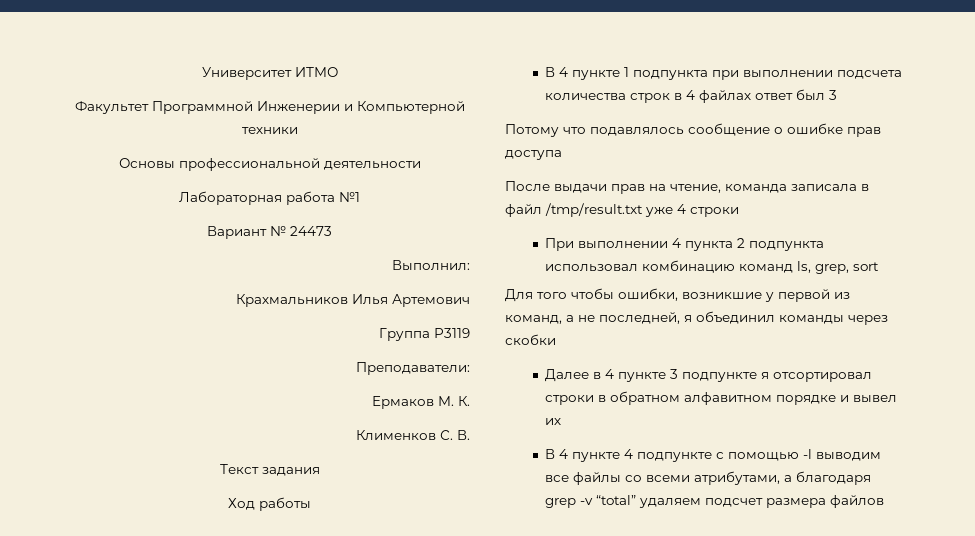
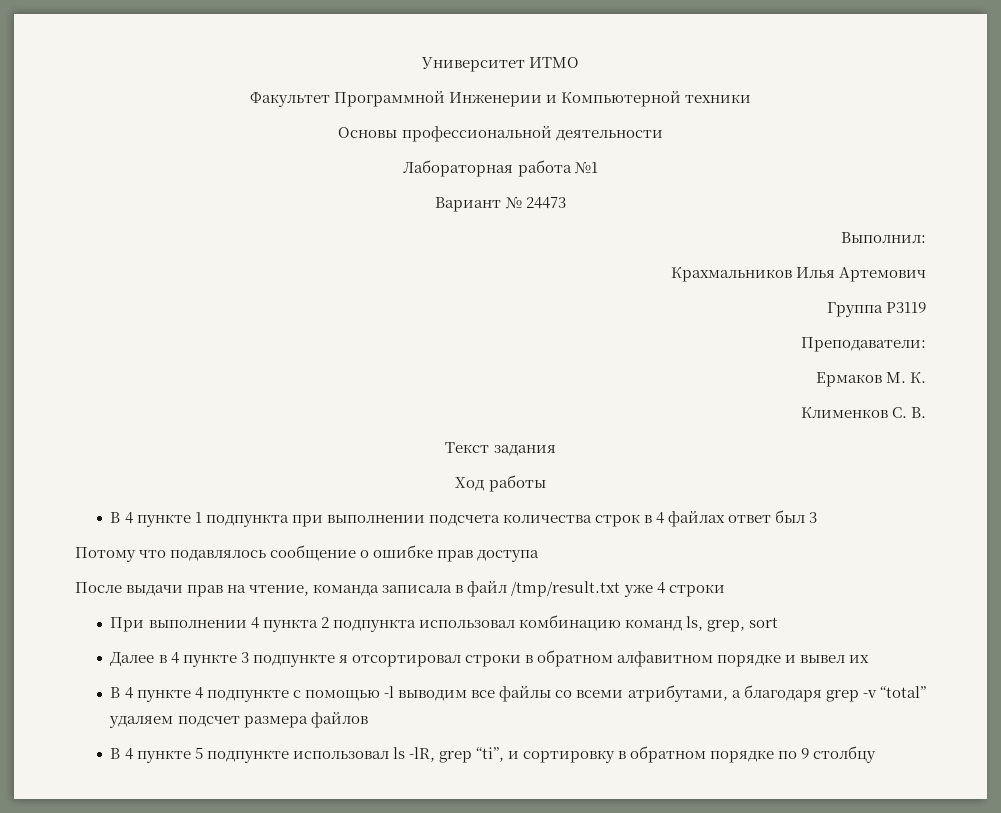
[505,288,850,302] [505,311,888,325] [505,334,556,345] // Для того чтобы ошибки, возникшие у первой из команд, а не последней, я объединил команды через скобки -> (779, 622) none
(885, 501) none -> [110,746,877,763] // В 4 пункте 5 подпункте использовал ls -lR, grep “ti”, и сортировку в обратном порядке по 9 столбцу

